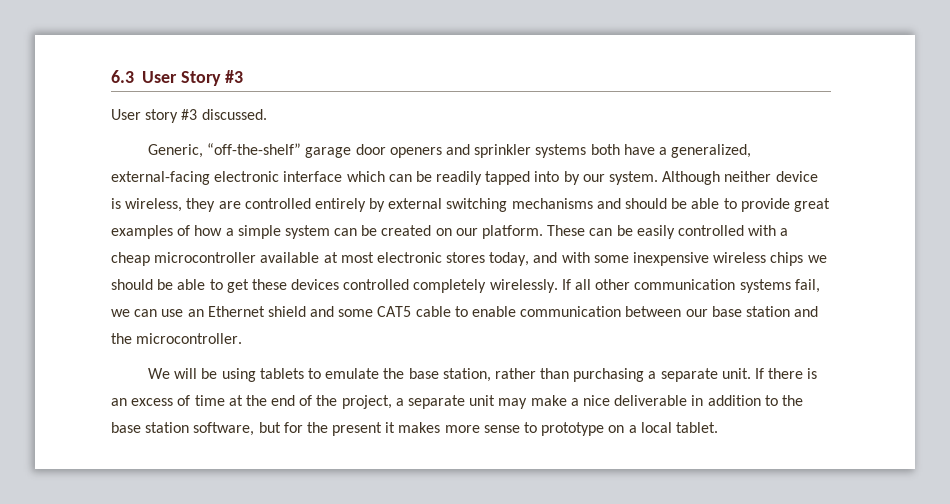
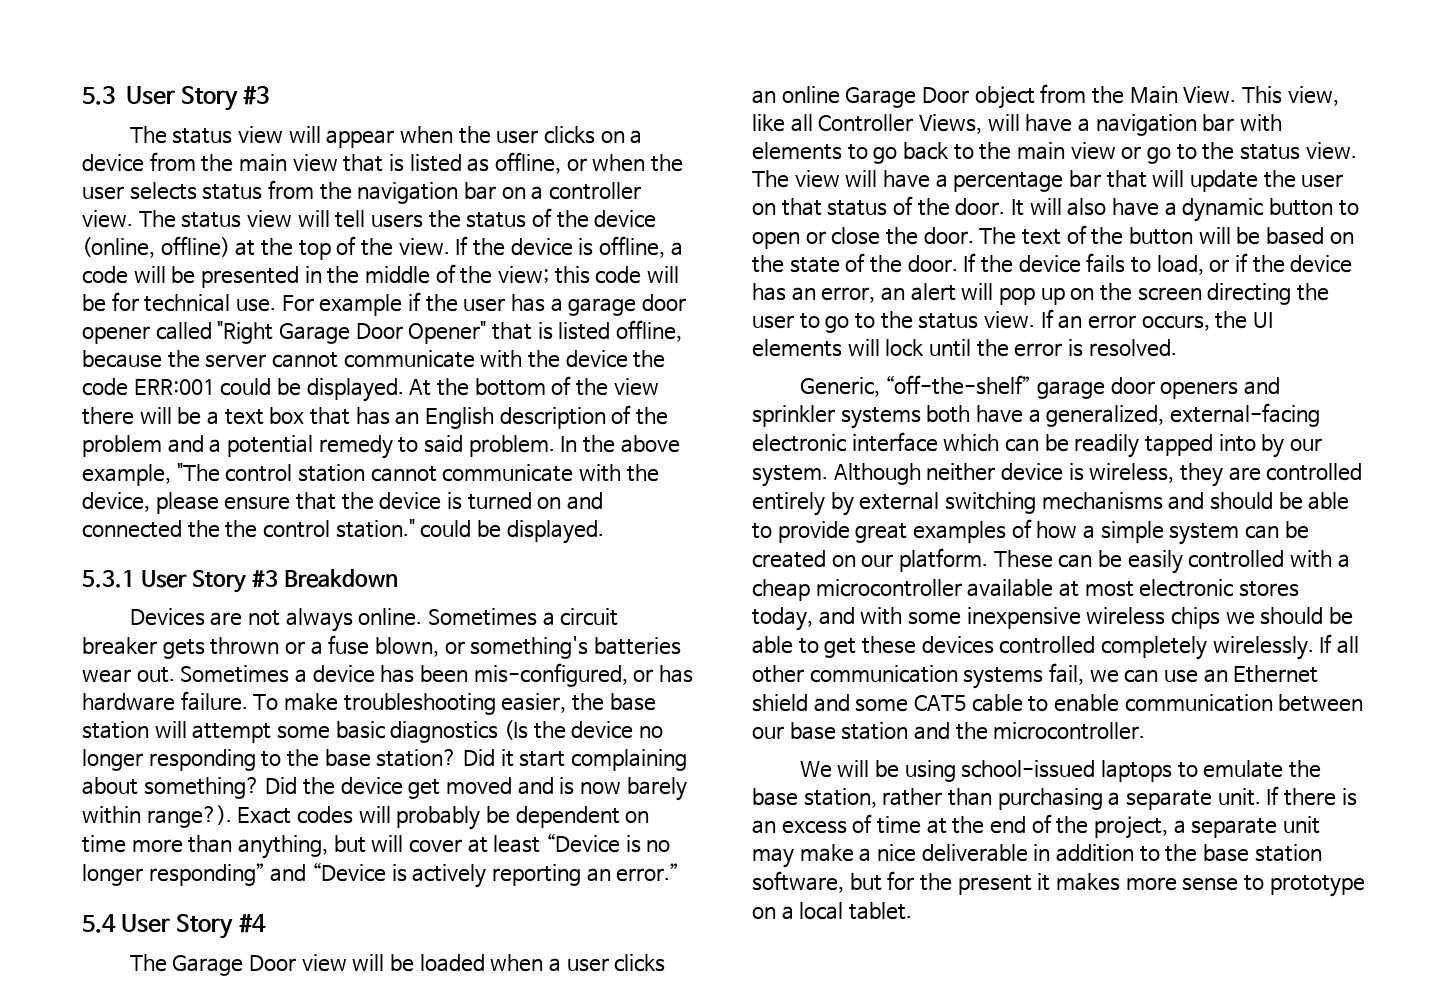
[111,70,134,83] 6.3 -> [82,86,115,105] 5.3
[111,109,267,123] User story #3 discussed. -> [129,126,643,148] [82,152,683,174] [82,180,641,204] [82,208,657,228] [82,236,683,260] [82,264,680,288] [82,292,687,316] [82,320,683,344] [82,350,666,368] [82,376,659,402] [82,405,668,429] [82,435,680,459] [82,463,659,486] [82,492,603,514] [82,519,604,544] [82,569,398,593] [129,608,619,632] [82,635,681,659] [82,663,693,687] [82,691,656,715] [82,720,663,743] [82,749,687,771] [82,777,687,801] [82,805,650,830] [82,833,671,859] [82,862,680,888] [82,914,266,939] [129,954,666,976] [752,84,1339,109] [752,114,1282,136] [752,142,1357,164] [752,170,1344,192] [752,196,1359,222] [752,225,1354,249] [752,253,1353,275] [752,283,1329,305] [752,309,1273,333] [752,339,1177,357] The status view will appear when the user clicks on a device from the main view that is listed as offline, or when the user selects status from the navigation bar on a controller view. The status view will tell users the status of the device (online, offline) at the top of the view. If the device is offline, a code will be presented in the middle of the view; this code will be for technical use. For example if the user has a garage door opener called "Right Garage Door Opener" that is listed offline, because the server cannot communicate with the device the code ERR:001 could be displayed. At the bottom of the view there will be a text box that has an English description of the problem and a potential remedy to said problem. In the above example, "The control station cannot communicate with the device, please ensure that the device is turned on and connected the the control station." could be displayed. // 5.3.1 User Story #3 Breakdown // Devices are not always online. Sometimes a circuit breaker gets thrown or a fuse blown, or something's batteries wear out. Sometimes a device has been mis-configured, or has hardware failure. To make troubleshooting easier, the base station will attempt some basic diagnostics (Is the device no longer responding to the base station? Did it start complaining about something? Did the device get moved and is now barely within range?). Exact codes will probably be dependent on time more than anything, but will cover at least “Device is no longer responding” and “Device is actively reporting an error.” // 5.4 User Story #4 // The Garage Door view will be loaded when a user clicks an online Garage Door object from the Main View. This view, like all Controller Views, will have a navigation bar with elements to go back to the main view or go to the status view. The view will have a percentage bar that will update the user on that status of the door. It will also have a dynamic button to open or close the door. The text of the button will be based on the state of the door. If the device fails to load, or if the device has an error, an alert will pop up on the screen directing the user to go to the status view. If an error occurs, the UI elements will lock until the error is resolved.
[259,368,304,379] tablets -> [961,760,1173,782] school-issued laptops

